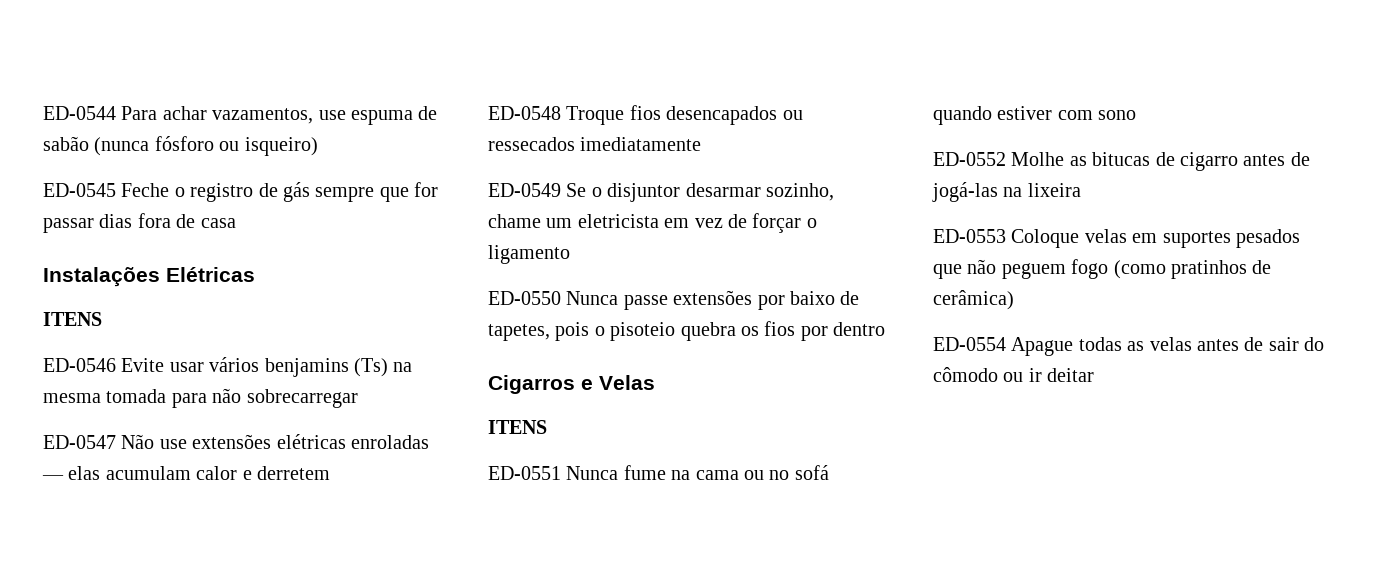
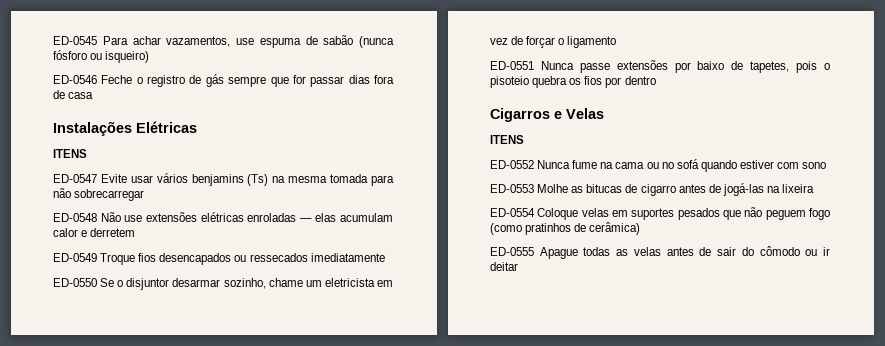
[43,106,116,120] ED-0544 -> [53,36,97,45] ED-0545
[43,183,116,197] ED-0545 -> [53,75,97,84] ED-0546
[43,358,116,372] ED-0546 -> [53,174,97,183] ED-0547
[43,435,116,449] ED-0547 -> [53,213,97,222] ED-0548
[488,106,561,120] ED-0548 -> [53,253,97,262] ED-0549
[488,183,561,197] ED-0549 -> [53,278,97,287] ED-0550
[488,291,561,305] ED-0550 -> [490,61,534,70] ED-0551
[488,466,561,480] ED-0551 -> [490,160,534,169] ED-0552
[933,152,1006,166] ED-0552 -> [490,184,534,193] ED-0553
[933,229,1006,243] ED-0553 -> [490,208,535,217] ED-0554
[933,337,1006,351] ED-0554 -> [490,247,534,256] ED-0555

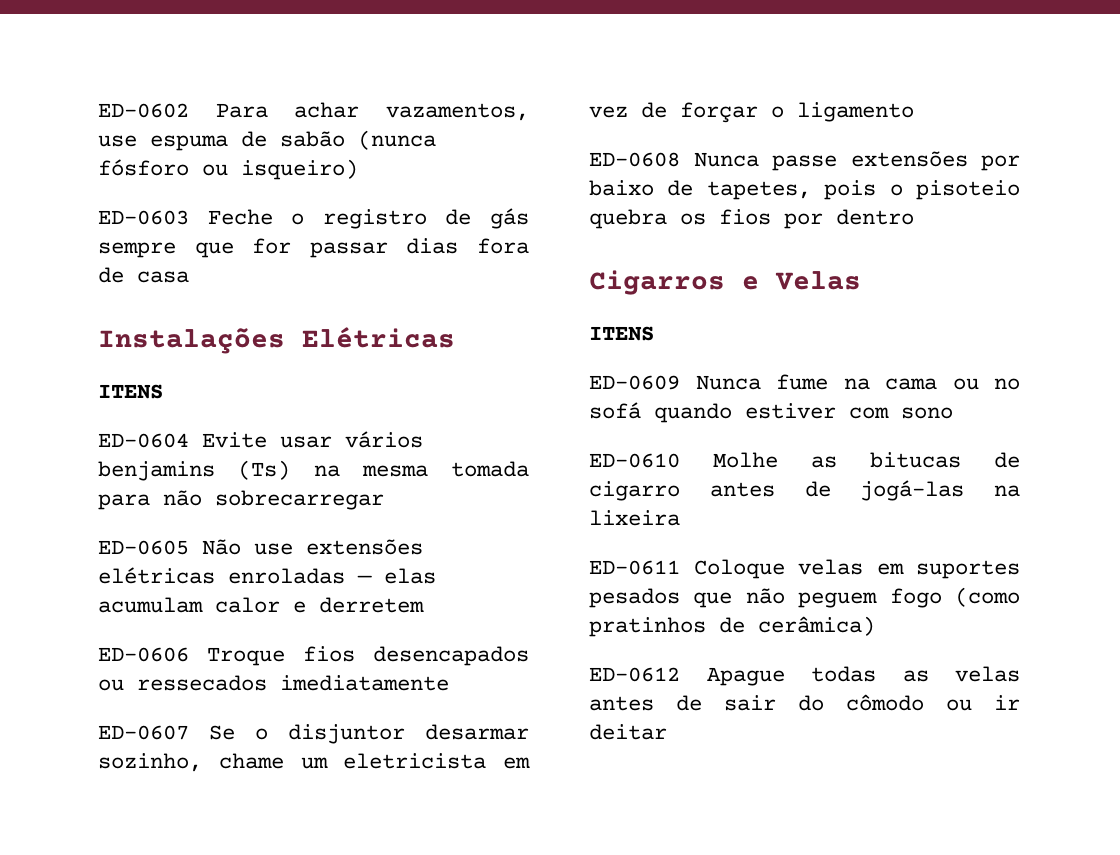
[53,36,97,45] ED-0545 -> [98,103,189,118] ED-0602
[53,75,97,84] ED-0546 -> [98,210,189,225] ED-0603
[53,174,97,183] ED-0547 -> [98,433,189,448] ED-0604
[53,213,97,222] ED-0548 -> [98,540,189,555] ED-0605
[53,253,97,262] ED-0549 -> [98,647,189,662] ED-0606
[53,278,97,287] ED-0550 -> [98,725,189,740] ED-0607
[490,61,534,70] ED-0551 -> [589,152,680,167] ED-0608
[490,160,534,169] ED-0552 -> [589,375,680,390] ED-0609
[490,184,534,193] ED-0553 -> [589,453,680,468] ED-0610
[490,208,535,217] ED-0554 -> [589,560,680,575] ED-0611
[490,247,534,256] ED-0555 -> [589,667,680,682] ED-0612

